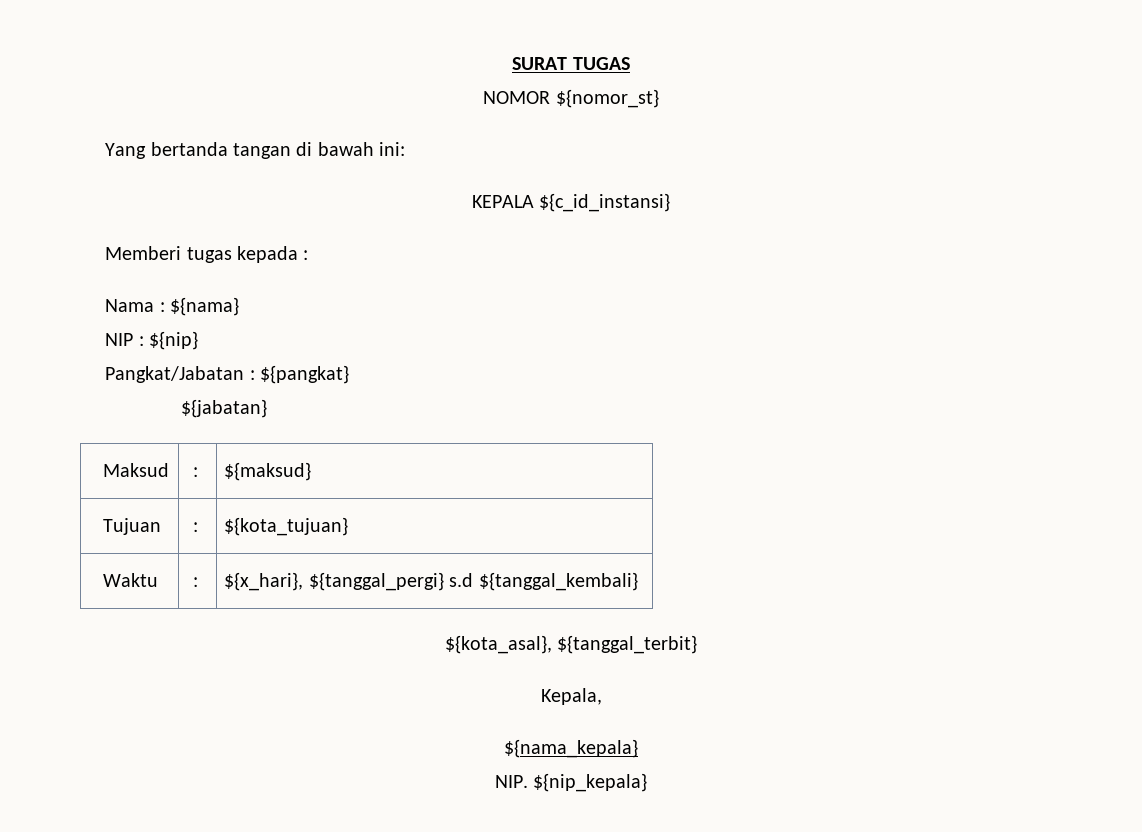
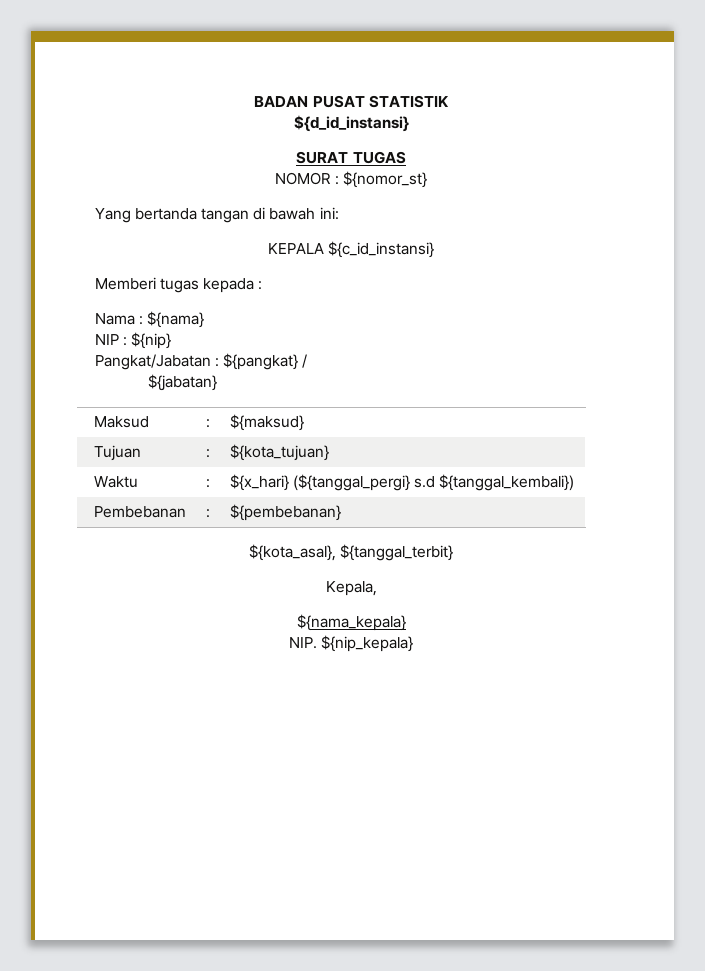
(512, 63) none -> [254,95,449,108] [293,115,409,132] BADAN PUSAT STATISTIK // ${d_id_instansi} //
(551, 97) none -> [334,176,339,185] :
(349, 374) none -> [302,354,308,368] /
[224,572,638,591] ${x_hari}, ${tanggal_pergi} s.d ${tanggal_kembali} -> [229,474,575,491] [94,506,187,518] [205,509,210,518] [229,504,341,521] ${x_hari} (${tanggal_pergi} s.d ${tanggal_kembali}) // Pembebanan | : | ${pembebanan}

